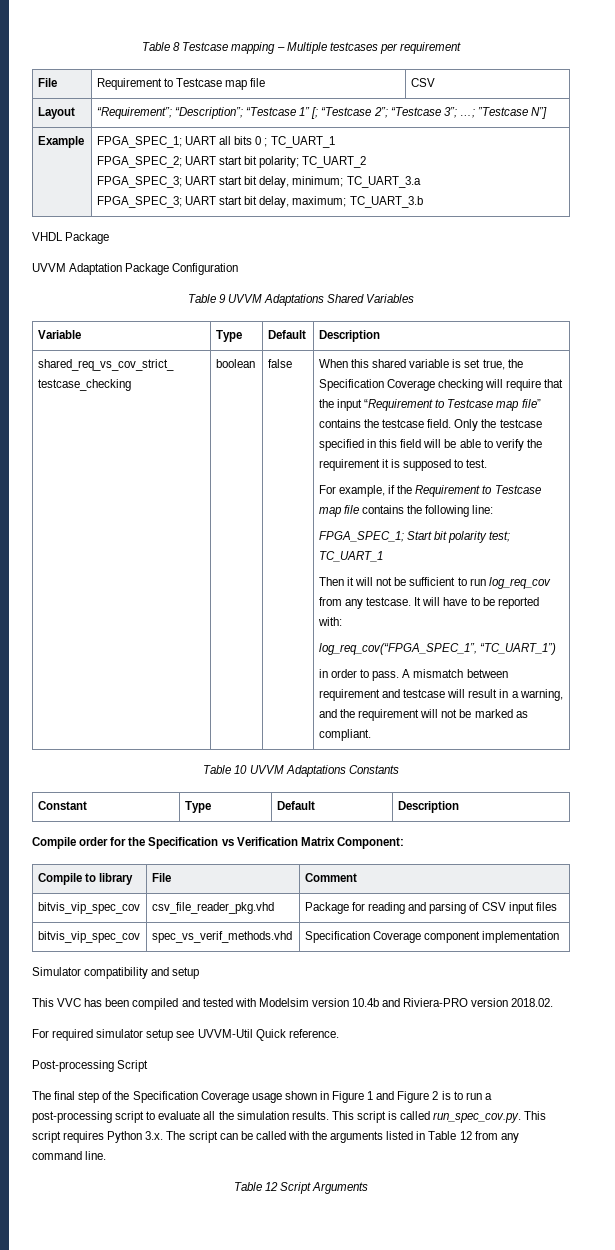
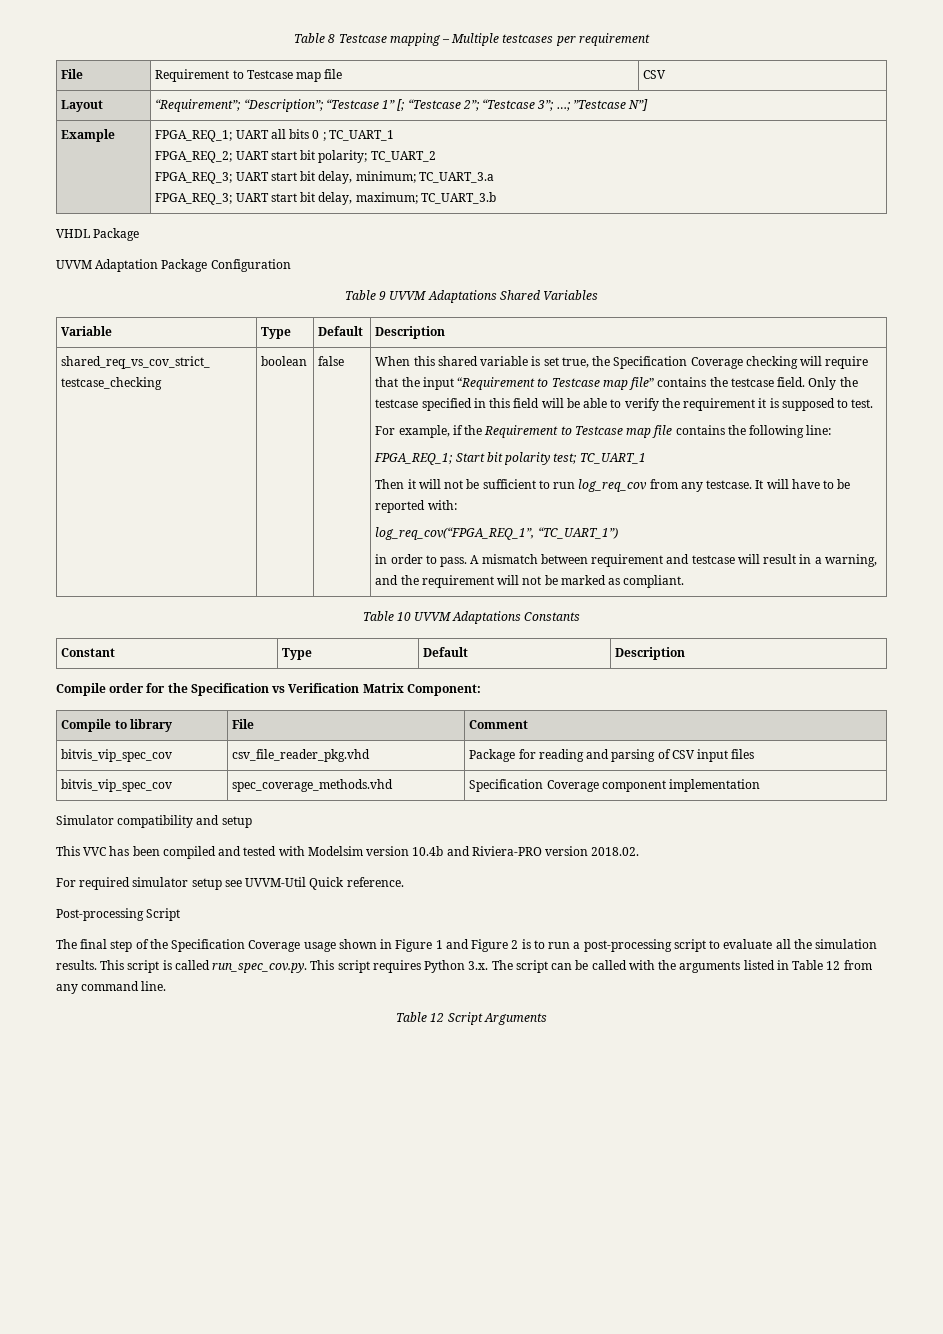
[96,136,182,148] FPGA_SPEC_1; -> [155,130,233,142] FPGA_REQ_1;
[96,156,182,168] FPGA_SPEC_2; -> [155,151,233,163] FPGA_REQ_2;
[96,176,182,188] FPGA_SPEC_3; -> [155,172,233,184] FPGA_REQ_3;
[96,196,182,208] FPGA_SPEC_3; -> [155,193,233,205] FPGA_REQ_3;
[318,531,404,542] FPGA_SPEC_1; -> [374,453,453,465] FPGA_REQ_1;
[318,643,477,655] log_req_cov(“FPGA_SPEC_1”, -> [375,527,535,540] log_req_cov(“FPGA_REQ_1”,
[151,931,292,943] spec_vs_verif_methods.vhd -> [232,779,394,792] spec_coverage_methods.vhd

